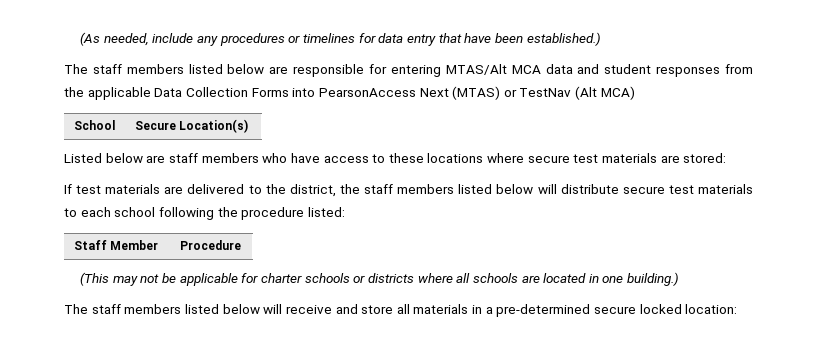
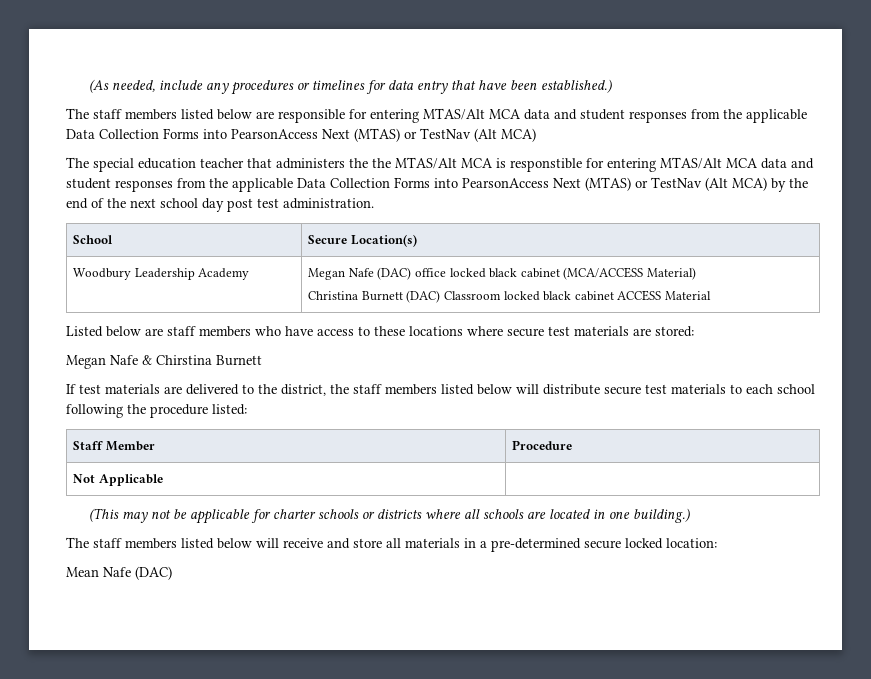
[73,120,115,130] [134,119,249,133] // School | Secure Location(s) -> [66,157,814,172] [66,177,808,192] [66,198,374,212] [73,235,114,244] [308,234,417,247] [73,268,250,280] [308,267,696,280] [308,290,711,303] // The special education teacher that administers the the MTAS/Alt MCA is responstible for entering MTAS/Alt MCA data and student responses from the applicable Data Collection Forms into PearsonAccess Next (MTAS) or TestNav (Alt MCA) by the end of the next school day post test administration. // School | Secure Location(s) // Woodbury Leadership Academy | Megan Nafe (DAC) office locked black cabinet (MCA/ACCESS Material) // Christina Burnett (DAC) Classroom locked black cabinet ACCESS Material
(727, 158) none -> [66,355,262,369] // Megan Nafe & Chirstina Burnett
(241, 245) none -> [73,474,163,486] // Not Applicable |
(738, 309) none -> [66,566,172,580] // Mean Nafe (DAC)

